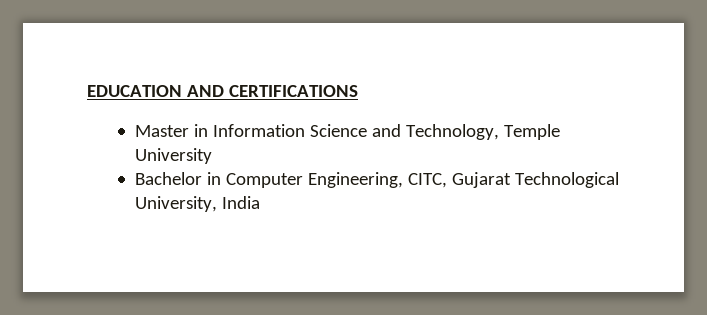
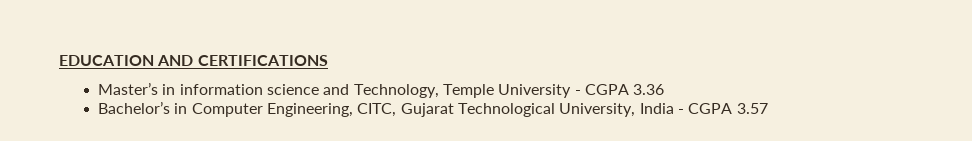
[135,124,368,137] Master in Information Science -> [98,82,320,95] Master’s in information science
[135,172,203,185] // Bachelor -> [574,84,665,95] [98,101,171,114] - CGPA 3.36 // Bachelor’s
(261, 202) none -> [678,103,768,114] - CGPA 3.57

